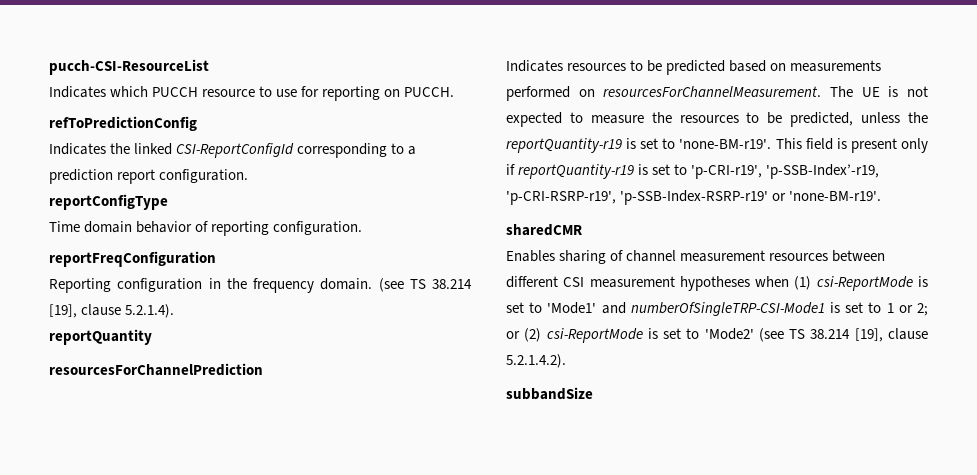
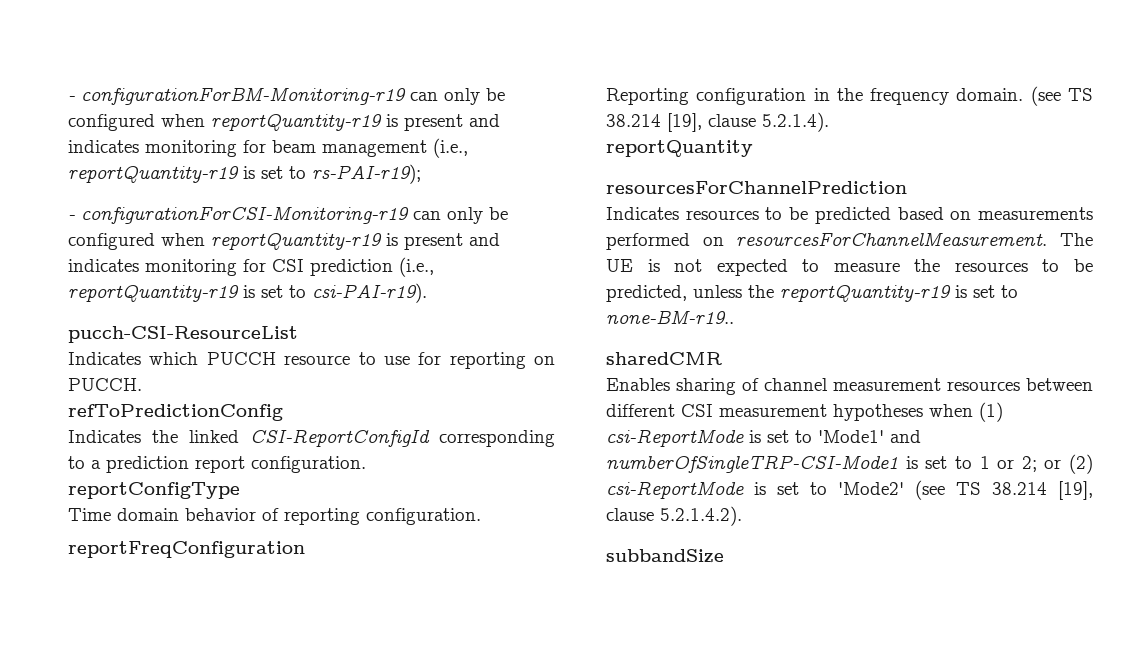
(49, 67) none -> [68,87,505,105] [68,114,500,131] [68,138,468,158] [68,164,421,184] [68,206,508,224] [68,233,500,250] [68,257,434,277] [68,283,427,303] - configurationForBM-Monitoring-r19 can only be configured when reportQuantity-r19 is present and indicates monitoring for beam management (i.e., reportQuantity-r19 is set to rs-PAI-r19); // - configurationForCSI-Monitoring-r19 can only be configured when reportQuantity-r19 is present and indicates monitoring for CSI prediction (i.e., reportQuantity-r19 is set to csi-PAI-r19). //
[679,138,928,153] [506,164,880,179] [506,190,882,205] 'none-BM-r19'. This field is present only if reportQuantity-r19 is set to 'p-CRI-r19', 'p-SSB-Index’-r19, 'p-CRI-RSRP-r19', 'p-SSB-Index-RSRP-r19' or 'none-BM-r19'. -> [606,310,734,324] none-BM-r19..

